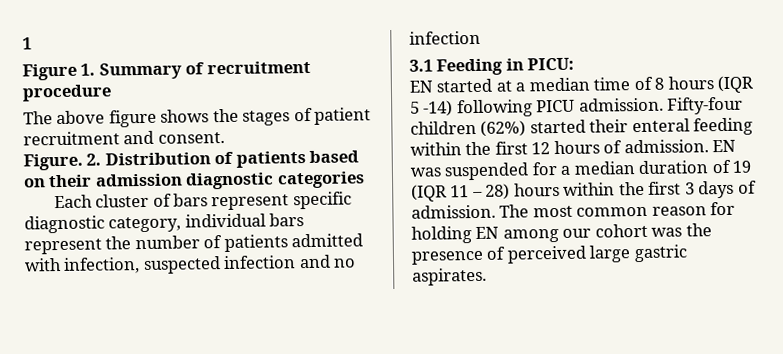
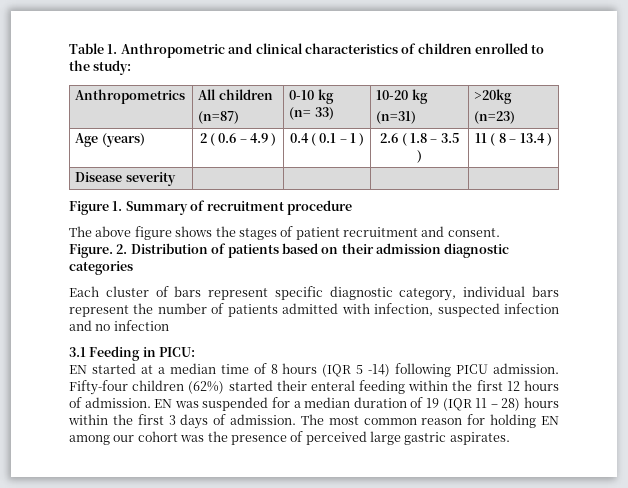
[22,37,32,50] 1 -> [69,43,545,58] [69,60,132,75] [75,89,186,104] [198,89,273,100] [198,111,240,124] [289,89,334,104] [289,107,334,120] [376,89,428,104] [376,111,417,124] [474,89,513,104] [474,111,516,124] [75,133,145,147] [199,133,277,146] [289,133,365,146] [380,133,459,146] [417,150,422,163] [475,133,552,146] [75,172,176,186] Table 1. Anthropometric and clinical characteristics of children enrolled to the study: // Anthropometrics | All children // (n=87) | 0-10 kg // (n= 33) | 10-20 kg // (n=31) | >20kg // (n=23) // Age (years) | 2 ( 0.6 – 4.9 ) | 0.4 ( 0.1 – 1 ) | 2.6 ( 1.8 – 3.5 ) | 11 ( 8 – 13.4 ) // Disease severity | | | |

